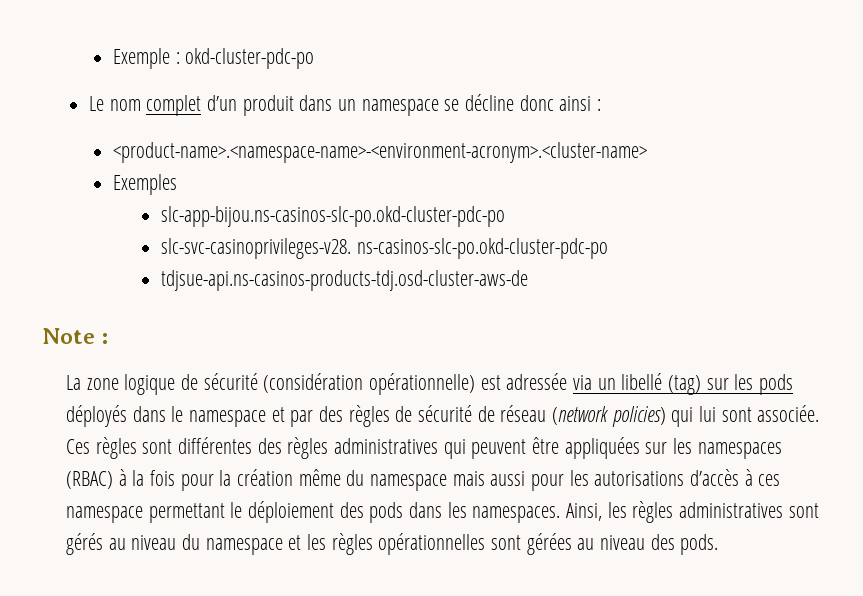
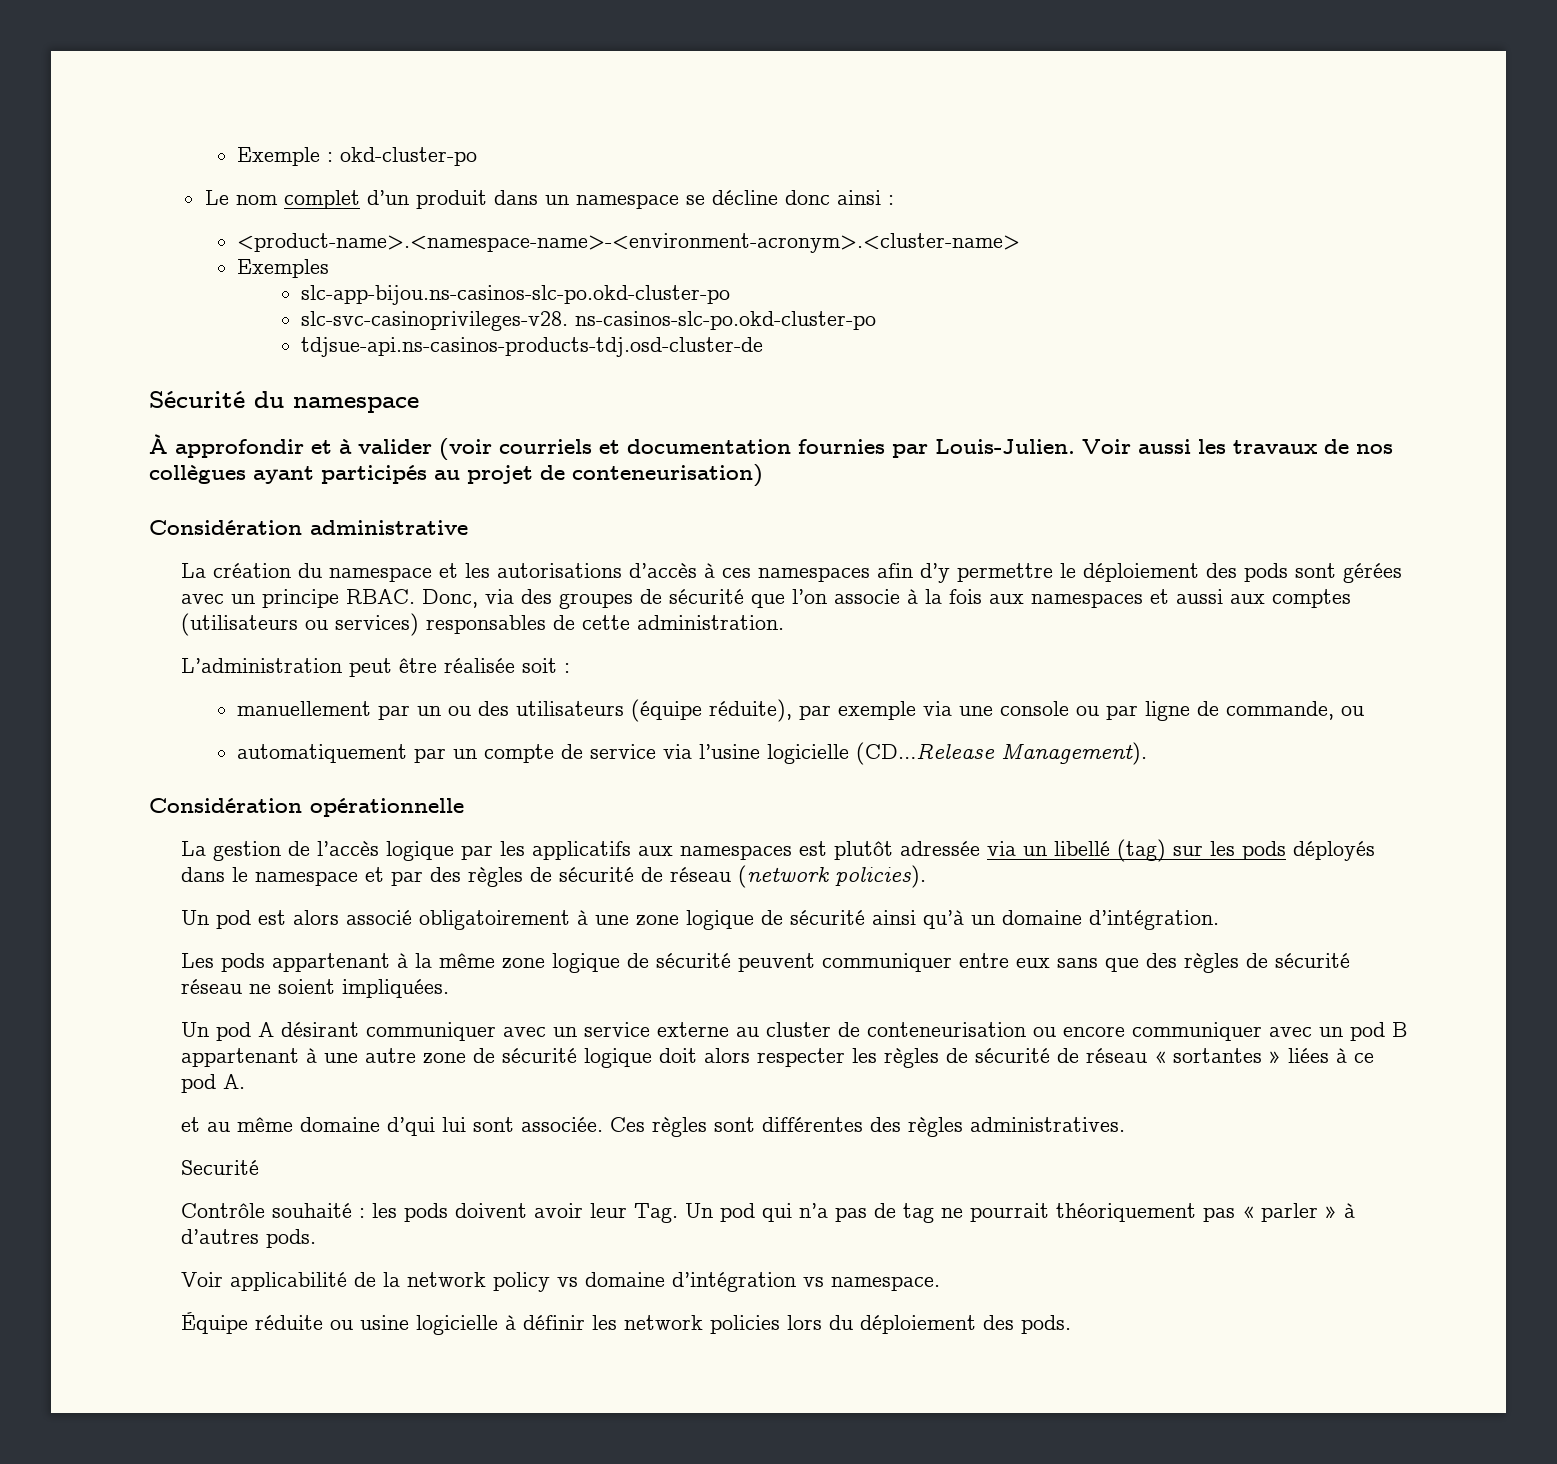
[185,48,315,69] okd-cluster-pdc-po -> [339,147,477,166] okd-cluster-po
[161,206,506,227] slc-app-bijou.ns-casinos-slc-po.okd-cluster-pdc-po -> [301,285,731,305] slc-app-bijou.ns-casinos-slc-po.okd-cluster-po
[356,238,608,259] [161,270,529,291] [42,328,109,344] [65,373,501,395] ns-casinos-slc-po.okd-cluster-pdc-po // tdjsue-api.ns-casinos-products-tdj.osd-cluster-aws-de // Note : // La zone logique de sécurité (considération opérationnelle) est -> [575,311,877,330] [301,337,764,357] [149,391,419,413] [149,434,1393,460] [149,464,763,487] [149,520,468,535] [181,563,1403,583] [181,589,1352,609] [181,613,785,636] [181,658,571,677] [236,699,1364,722] [236,742,1147,765] [149,798,464,817] [181,841,894,861] ns-casinos-slc-po.okd-cluster-po // tdjsue-api.ns-casinos-products-tdj.osd-cluster-de // Sécurité du namespace // À approfondir et à valider (voir courriels et documentation fournies par Louis-Julien. Voir aussi les travaux de nos collègues ayant participés au projet de conteneurisation) // Considération administrative // La création du namespace et les autorisations d’accès à ces namespaces afin d’y permettre le déploiement des pods sont gérées avec un principe RBAC. Donc, via des groupes de sécurité que l’on associe à la fois aux namespaces et aussi aux comptes (utilisateurs ou services) responsables de cette administration. // L’administration peut être réalisée soit : // manuellement par un ou des utilisateurs (équipe réduite), par exemple via une console ou par ligne de commande, ou // automatiquement par un compte de service via l’usine logicielle (CD…Release Management). // Considération opérationnelle // La gestion de l’accès logique par les applicatifs aux namespaces est plutôt
[611,406,694,427] policies) qui -> [835,865,927,888] [181,910,1220,930] [181,953,1351,973] [181,979,450,998] [181,1022,1408,1041] [181,1048,1375,1068] [181,1074,246,1093] [181,1117,436,1136] policies). // Un pod est alors associé obligatoirement à une zone logique de sécurité ainsi qu’à un domaine d’intégration. // Les pods appartenant à la même zone logique de sécurité peuvent communiquer entre eux sans que des règles de sécurité réseau ne soient impliquées. // Un pod A désirant communiquer avec un service externe au cluster de conteneurisation ou encore communiquer avec un pod B appartenant à une autre zone de sécurité logique doit alors respecter les règles de sécurité de réseau « sortantes » liées à ce pod A. // et au même domaine d’qui
[334,437,782,459] [65,469,781,491] [65,501,819,523] [65,533,646,555] administratives qui peuvent être appliquées sur les namespaces (RBAC) à la fois pour la création même du namespace mais aussi pour les autorisations d’accès à ces namespace permettant le déploiement des pods dans les namespaces. Ainsi, les règles administratives sont gérés au niveau du namespace et les règles opérationnelles sont gérées au niveau -> [970,1117,1126,1132] [181,1160,260,1175] [181,1203,1356,1223] [181,1229,317,1248] [181,1272,941,1292] [181,1312,977,1335] administratives. // Securité // Contrôle souhaité : les pods doivent avoir leur Tag. Un pod qui n’a pas de tag ne pourrait théoriquement pas « parler » à d’autres pods. // Voir applicabilité de la network policy vs domaine d’intégration vs namespace. // Équipe réduite ou usine logicielle à définir les network policies lors du déploiement

